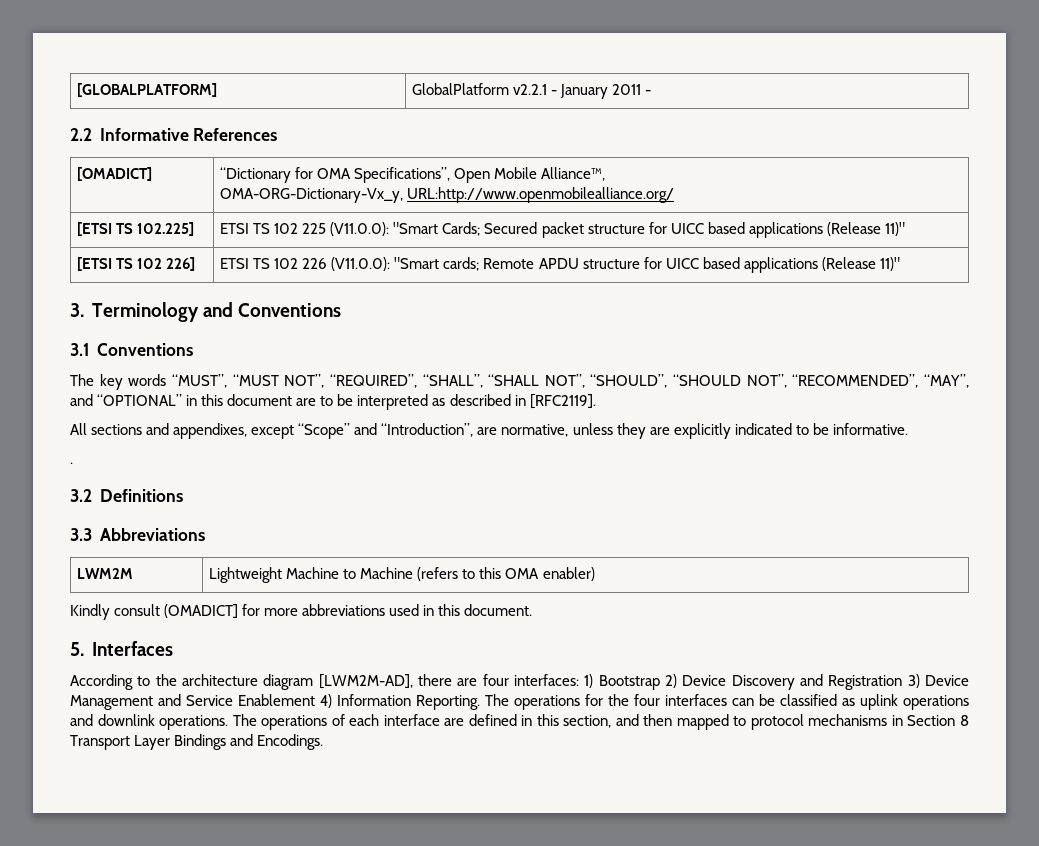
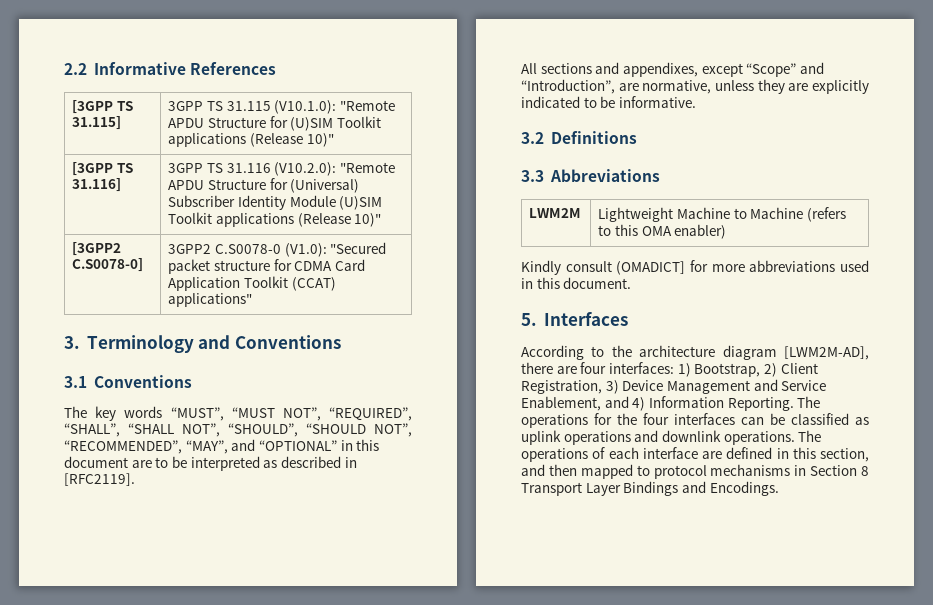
[77,83,218,97] [412,83,652,99] [70,128,278,141] [77,167,153,181] [220,167,606,183] [220,187,675,203] [77,222,195,236] [220,222,905,238] [77,257,196,271] [220,257,900,273] [GLOBALPLATFORM] | GlobalPlatform v2.2.1 - January 2011 - // 2.2 Informative References // [OMADICT] | “Dictionary for OMA Specifications”, Open Mobile Alliance™, // OMA-ORG-Dictionary-Vx_y, URL:http://www.openmobilealliance.org/ // [ETSI TS 102.225] | ETSI TS 102 225 (V11.0.0): "Smart Cards; Secured packet structure for UICC based applications (Release 11)" // [ETSI TS 102 226] | ETSI TS 102 226 (V11.0.0): "Smart cards; Remote APDU structure for UICC based applications (Release 11)" -> [64,62,276,75] [72,100,134,114] [72,116,122,130] [168,100,396,114] [168,116,382,131] [168,133,334,147] [72,162,134,176] [72,178,122,192] [168,162,396,176] [168,178,360,193] [168,195,383,210] [168,212,382,227] [72,242,122,256] [72,258,144,272] [168,242,387,257] [168,259,366,274] [168,276,336,291] [168,293,253,307] 2.2 Informative References // [3GPP TS 31.115] | 3GPP TS 31.115 (V10.1.0): "Remote APDU Structure for (U)SIM Toolkit applications (Release 10)" // [3GPP TS 31.116] | 3GPP TS 31.116 (V10.2.0): "Remote APDU Structure for (Universal) Subscriber Identity Module (U)SIM Toolkit applications (Release 10)" // [3GPP2 C.S0078-0] | 3GPP2 C.S0078-0 (V1.0): "Secured packet structure for CDMA Card Application Toolkit (CCAT) applications"
[70,462,73,464] // . -> (696, 102) none
[598,674,903,690] Bootstrap 2) Device Discovery and Registration -> [694,363,818,377] [521,380,602,394] Bootstrap, 2) Client Registration,
[238,694,315,706] Enablement -> [521,396,629,411] Enablement, and

